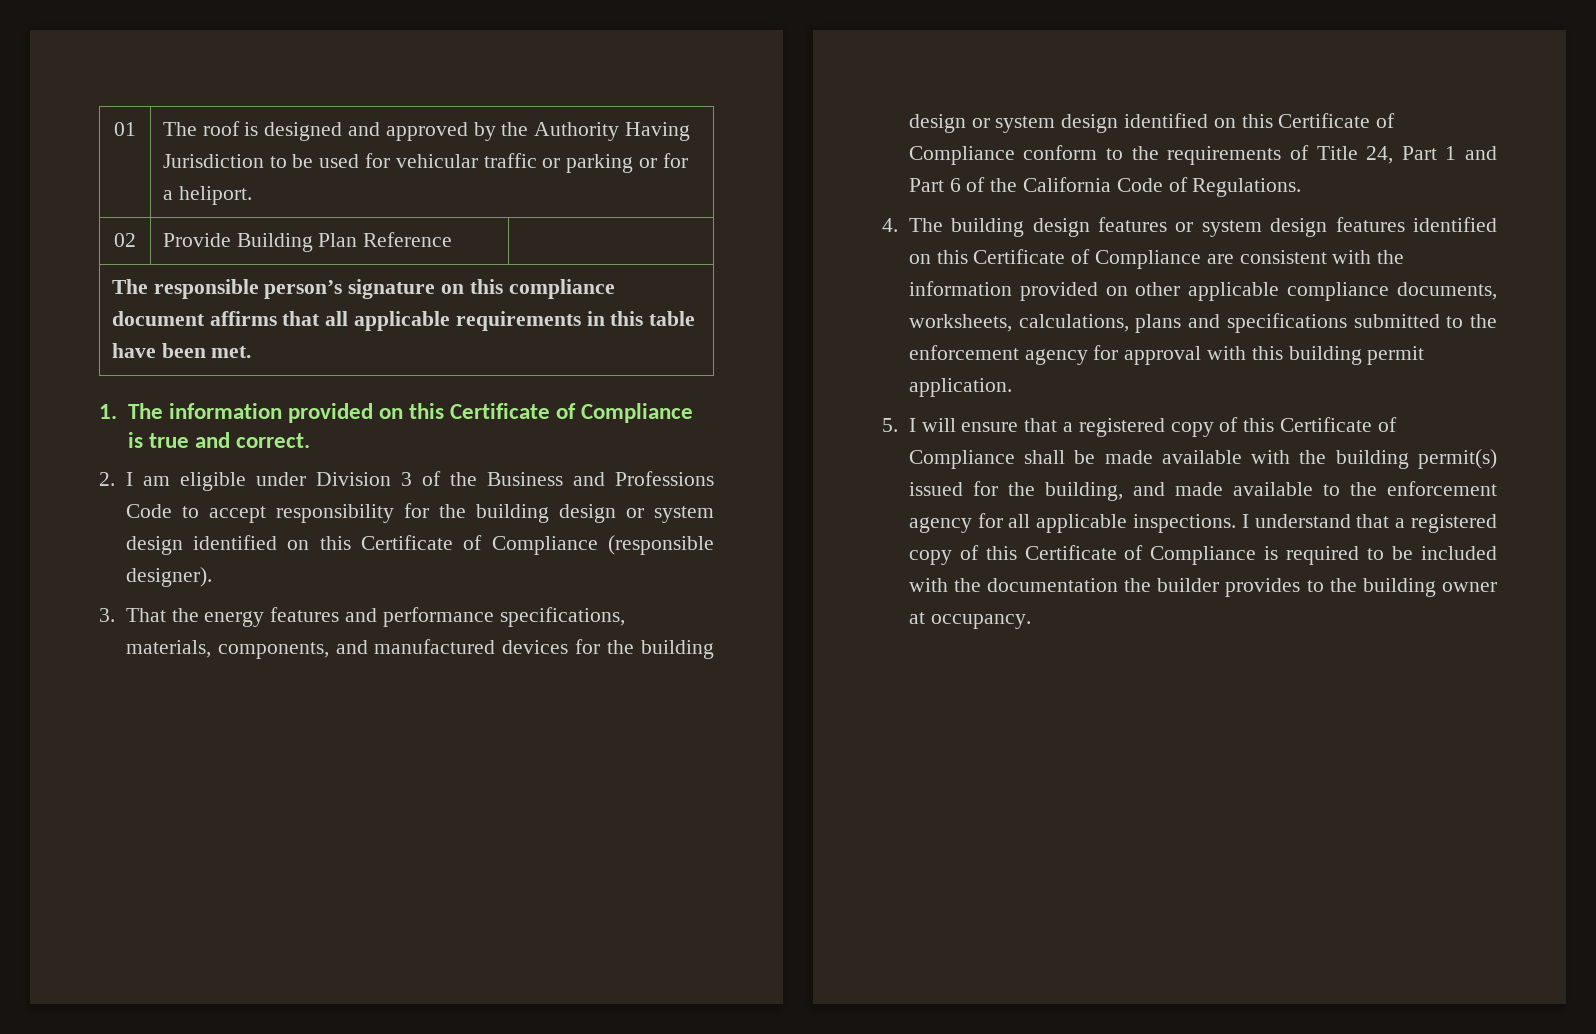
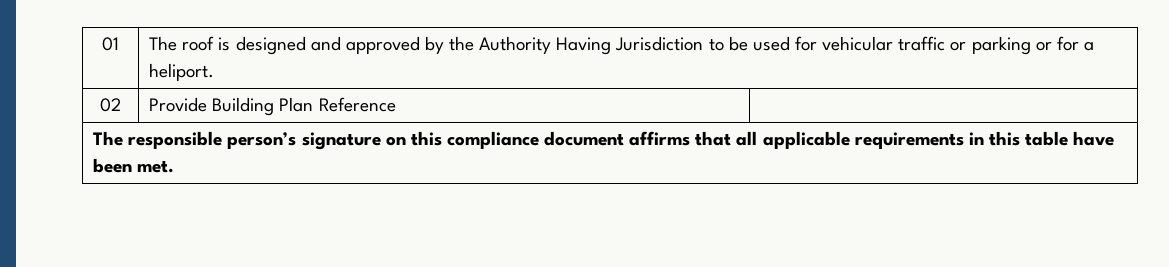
[99,403,694,423] [127,432,310,448] [99,471,714,491] [125,503,714,523] [125,535,714,555] [125,567,212,587] [99,607,625,627] [125,639,714,659] [908,113,1396,133] [908,145,1497,165] [908,177,1302,197] [882,217,1497,237] [908,249,1405,269] [908,281,1497,301] [908,313,1497,333] [908,345,1425,365] [908,378,1012,397] [882,417,1397,437] [908,449,1497,469] [908,481,1497,501] [908,513,1497,533] [908,545,1497,565] [908,578,1497,597] [908,612,1031,629] // 1. The information provided on this Certificate of Compliance is true and correct. // 2. I am eligible under Division 3 of the Business and Professions Code to accept responsibility for the building design or system design identified on this Certificate of Compliance (responsible designer). // 3. That the energy features and performance specifications, materials, components, and manufactured devices for the building design or system design identified on this Certificate of Compliance conform to the requirements of Title 24, Part 1 and Part 6 of the California Code of Regulations. // 4. The building design features or system design features identified on this Certificate of Compliance are consistent with the information provided on other applicable compliance documents, worksheets, calculations, plans and specifications submitted to the enforcement agency for approval with this building permit application. // 5. I will ensure that a registered copy of this Certificate of Compliance shall be made available with the building permit(s) issued for the building, and made available to the enforcement agency for all applicable inspections. I understand that a registered copy of this Certificate of Compliance is required to be included with the documentation the builder provides to the building owner at occupancy. -> (175, 167) none

